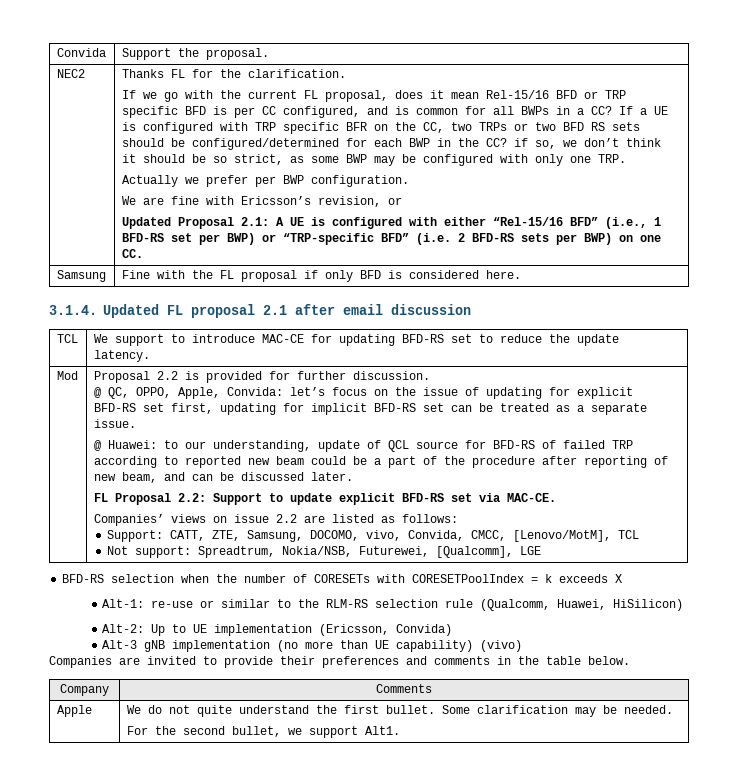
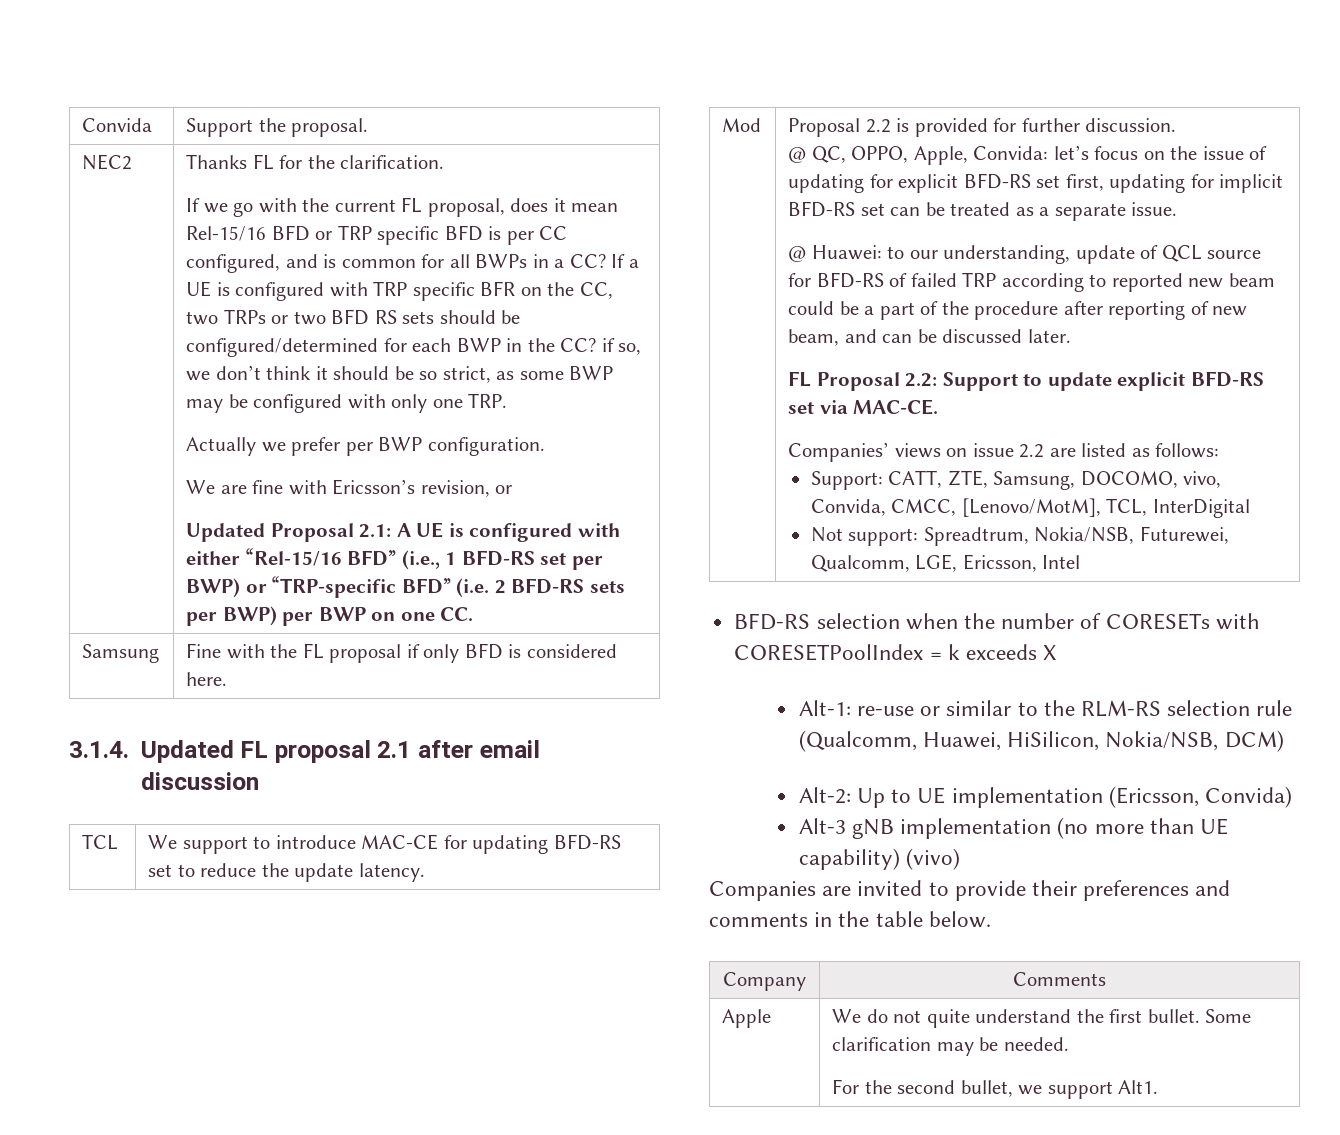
(612, 239) none -> [282,607,366,626] per BWP
[617,530,639,539] TCL -> [1106,498,1250,518] TCL, InterDigital
[435,546,541,558] [Qualcomm], LGE -> [810,554,1081,572] Qualcomm, LGE, Ericsson, Intel
[613,599,684,611] HiSilicon) -> [1007,730,1284,752] HiSilicon, Nokia/NSB, DCM)

